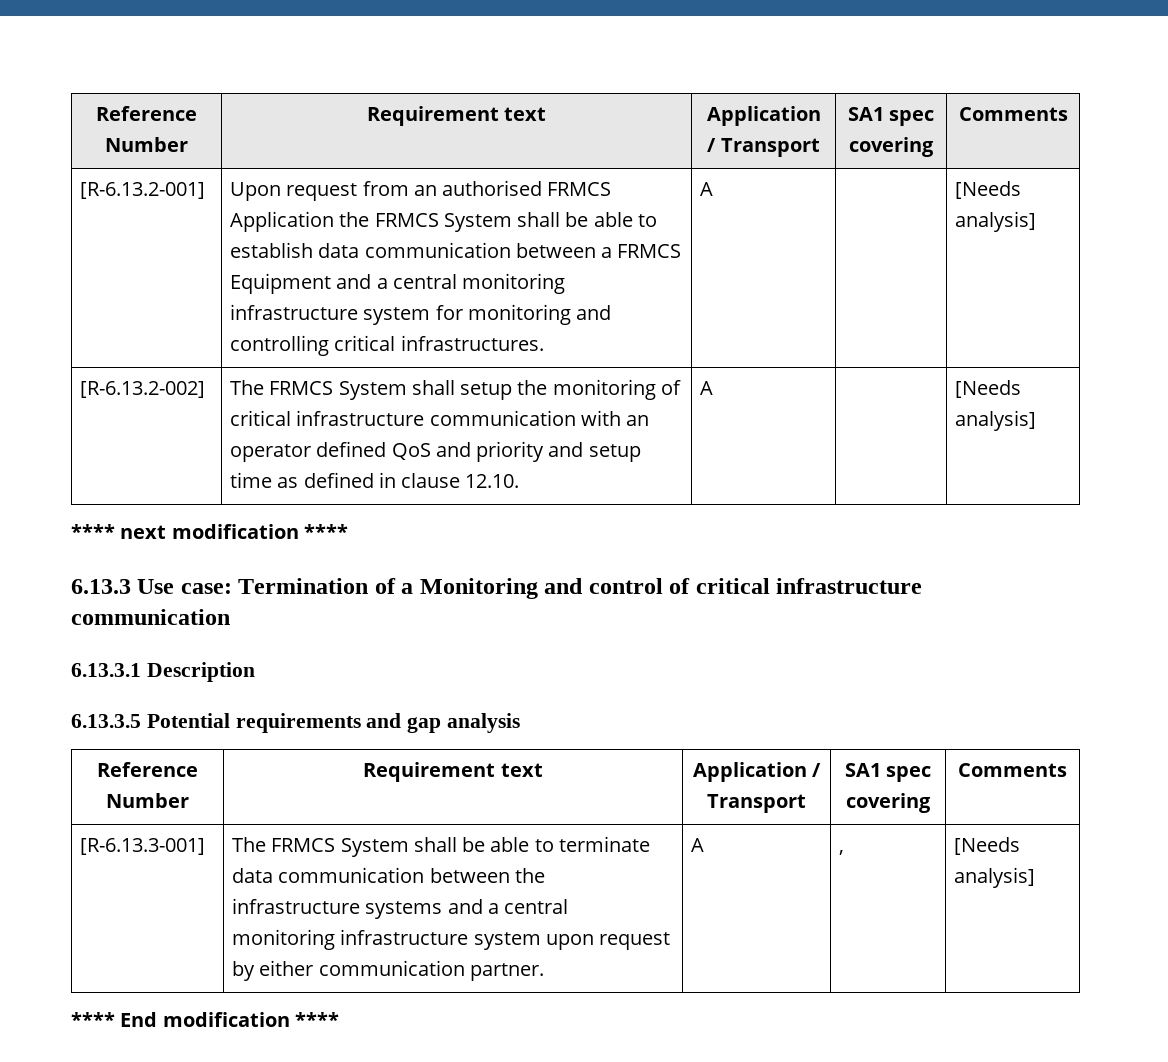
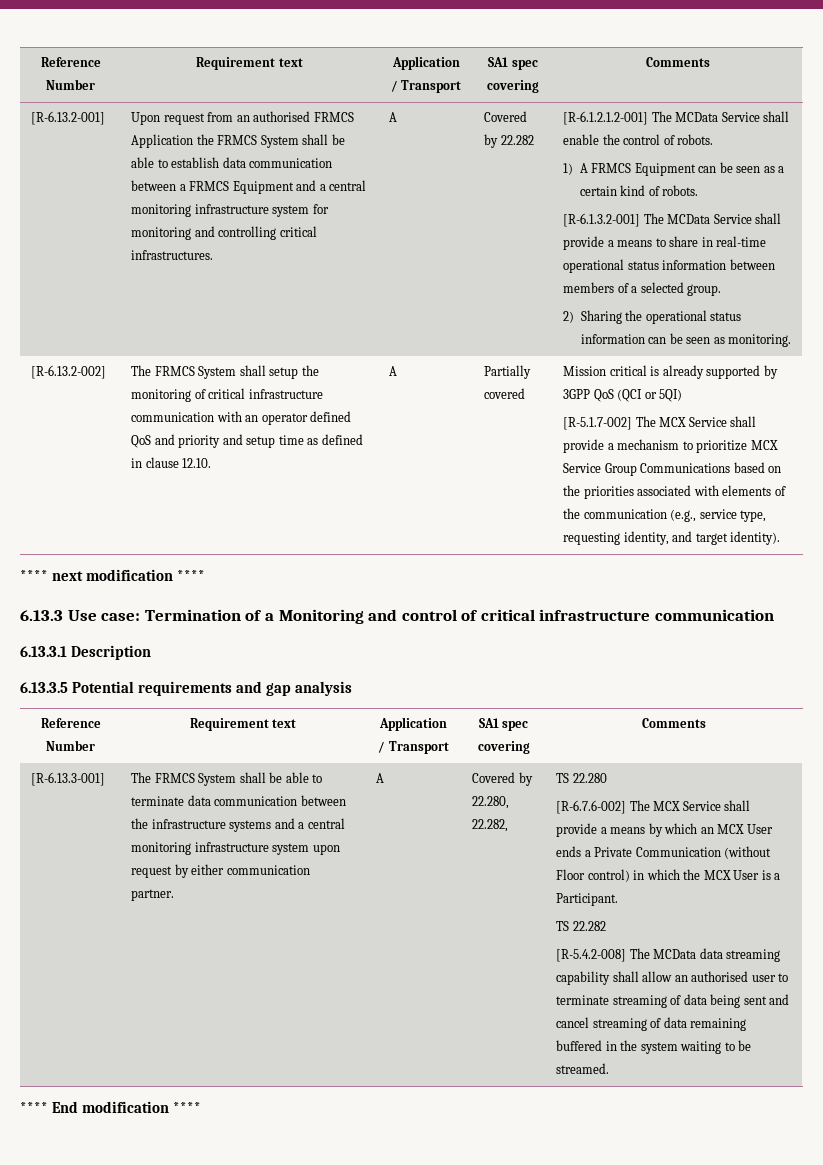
[955,181,1022,199] [955,211,1037,232] | [Needs analysis] -> [484,111,528,122] [484,134,534,148] [563,111,790,125] [563,134,714,145] [563,162,785,176] [579,185,699,196] [563,213,782,227] [563,236,767,250] [563,259,775,273] [563,282,722,296] [563,310,742,324] [580,333,792,347] Covered by 22.282 | [R-6.1.2.1.2-001] The MCData Service shall enable the control of robots. // 1) A FRMCS Equipment can be seen as a certain kind of robots. // [R-6.1.3.2-001] The MCData Service shall provide a means to share in real-time operational status information between members of a selected group. // 2) Sharing the operational status information can be seen as monitoring.
[955,380,1022,398] [955,410,1037,431] | [Needs analysis] -> [484,365,532,379] [484,388,526,399] [563,365,778,379] [563,389,683,402] [563,416,757,430] [563,439,778,453] [563,462,782,476] [563,485,786,499] [563,508,767,522] [563,531,781,545] Partially covered | Mission critical is already supported by 3GPP QoS (QCI or 5QI) // [R-5.1.7-002] The MCX Service shall provide a mechanism to prioritize MCX Service Group Communications based on the priorities associated with elements of the communication (e.g., service type, requesting identity, and target identity).
[839,850,845,855] [954,837,1021,855] [954,867,1036,888] , | [Needs analysis] -> [472,772,533,786] [472,796,510,809] [472,819,509,832] [556,773,607,783] [556,800,751,814] [556,823,773,837] [556,846,772,859] [556,869,781,882] [556,893,619,906] [556,921,606,931] [556,948,781,962] [556,971,789,985] [556,994,790,1008] [556,1017,747,1031] [556,1040,752,1054] [556,1063,610,1074] Covered by 22.280, 22.282, | TS 22.280 // [R-6.7.6-002] The MCX Service shall provide a means by which an MCX User ends a Private Communication (without Floor control) in which the MCX User is a Participant. // TS 22.282 // [R-5.4.2-008] The MCData data streaming capability shall allow an authorised user to terminate streaming of data being sent and cancel streaming of data remaining buffered in the system waiting to be streamed.

